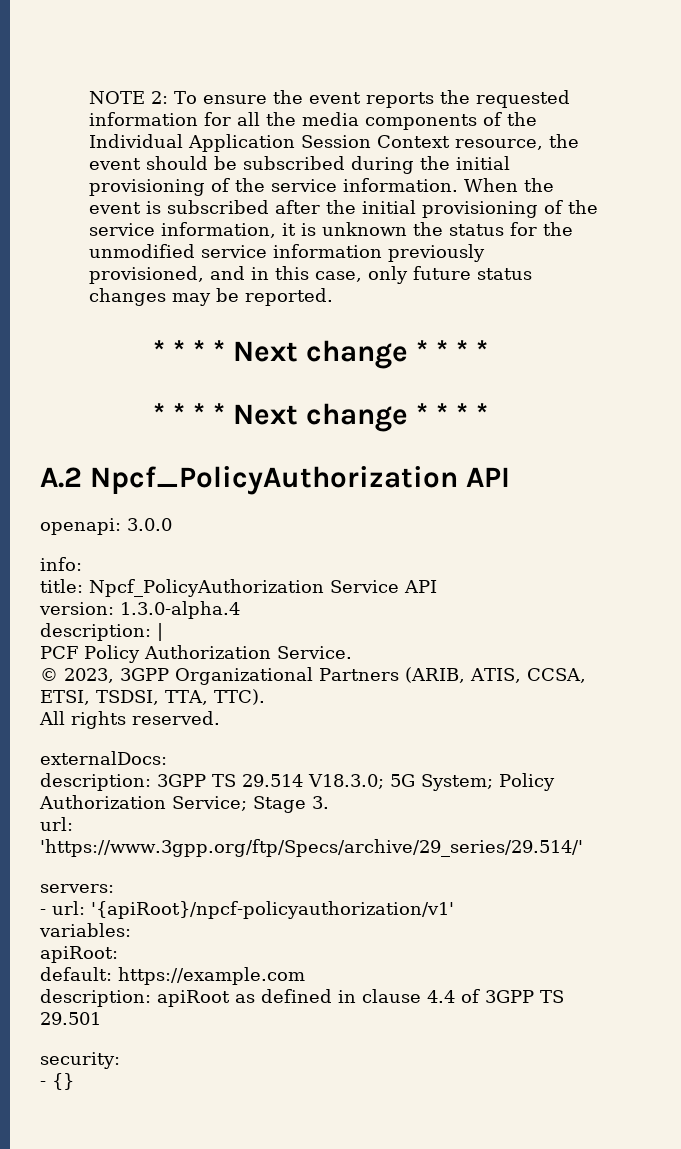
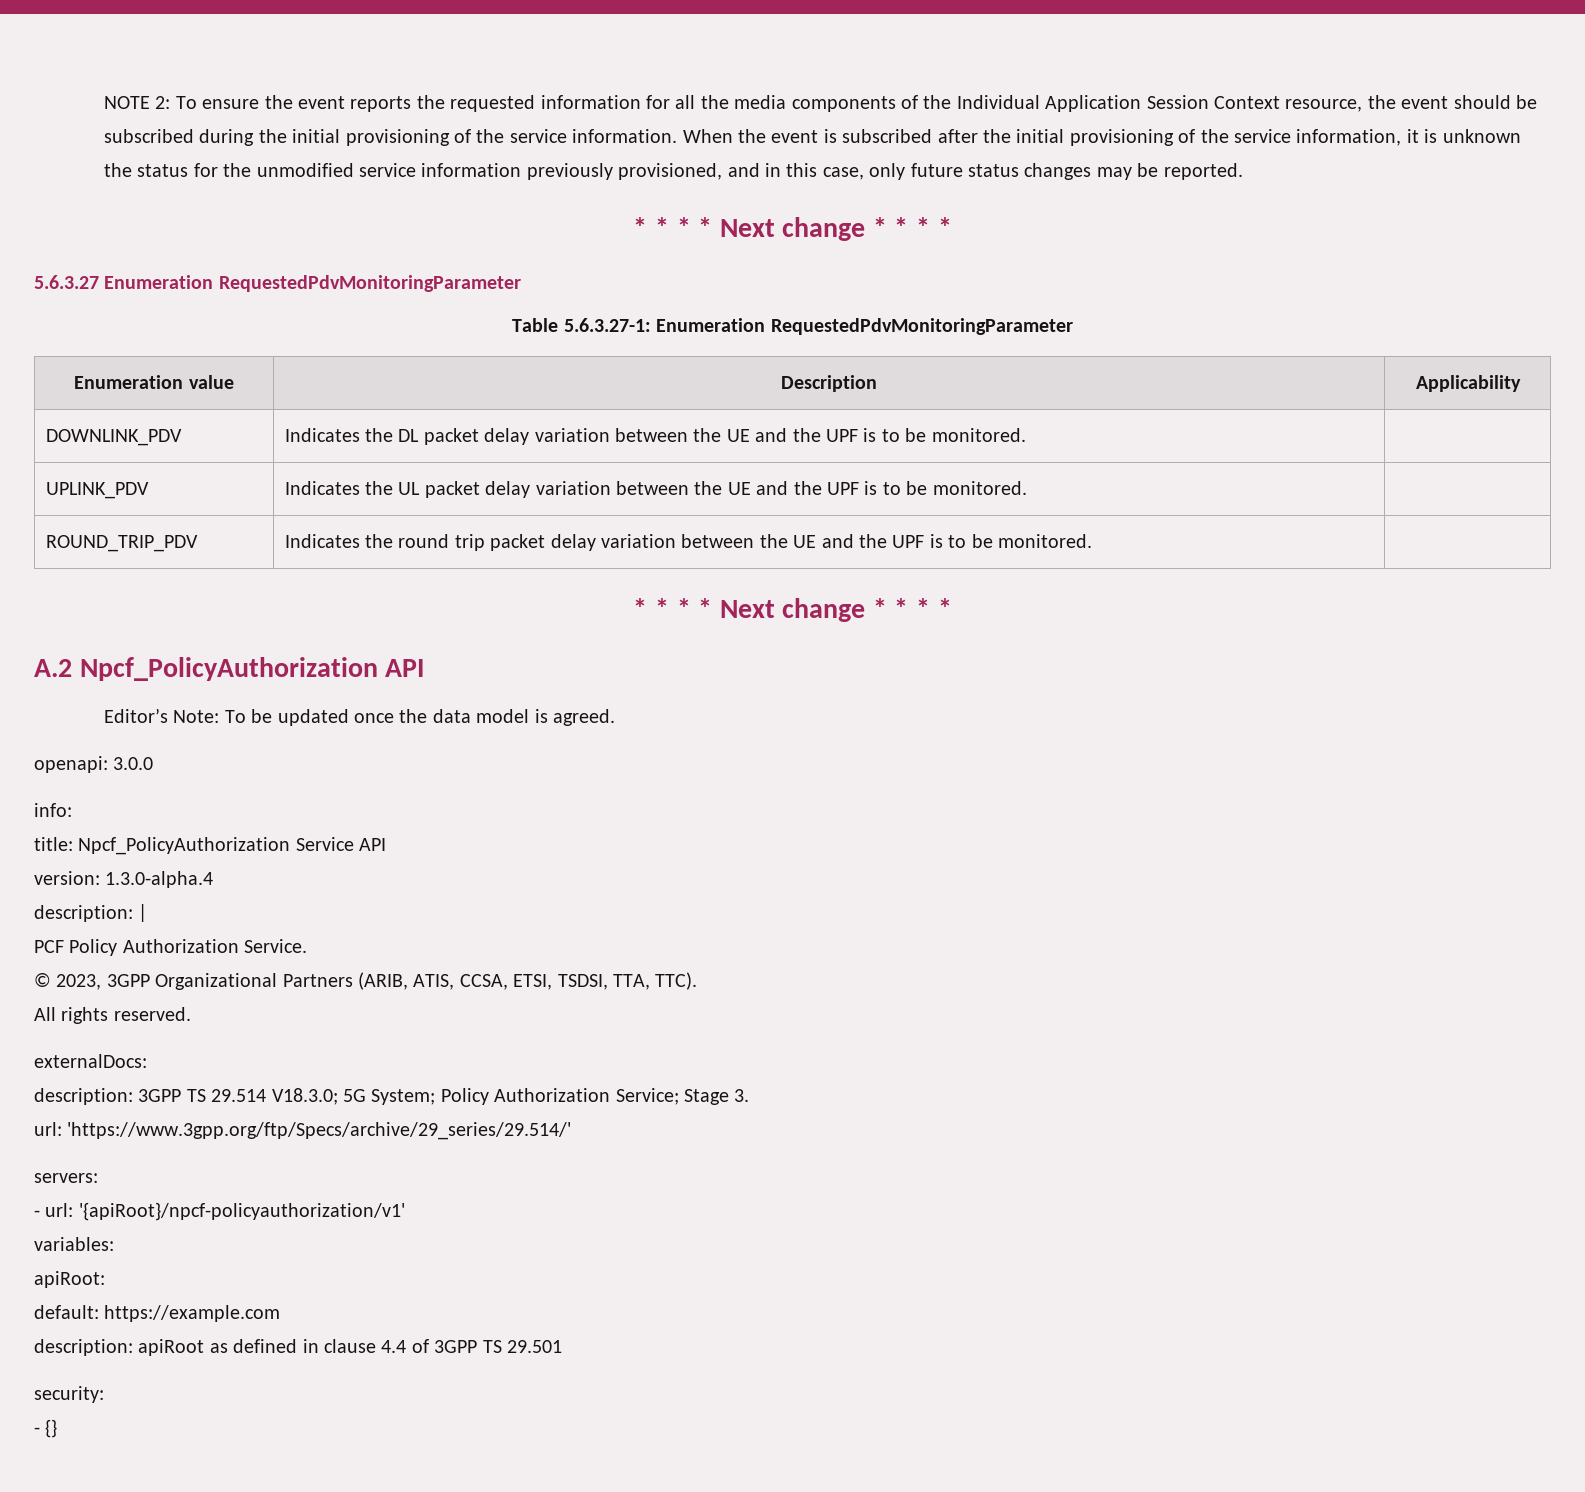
(488, 350) none -> [34,275,521,292] [512,318,1073,335] [74,375,234,389] [781,375,877,392] [1415,375,1521,392] [45,429,182,446] [284,428,1026,445] [45,482,149,499] [284,481,1027,498] [45,535,198,552] [284,534,1092,551] // 5.6.3.27 Enumeration RequestedPdvMonitoringParameter // Table 5.6.3.27-1: Enumeration RequestedPdvMonitoringParameter // Enumeration value | Description | Applicability // DOWNLINK_PDV | Indicates the DL packet delay variation between the UE and the UPF is to be monitored. | // UPLINK_PDV | Indicates the UL packet delay variation between the UE and the UPF is to be monitored. | // ROUND_TRIP_PDV | Indicates the round trip packet delay variation between the UE and the UPF is to be monitored. |
(510, 477) none -> [103,708,615,726] // Editor’s Note: To be updated once the data model is agreed.

